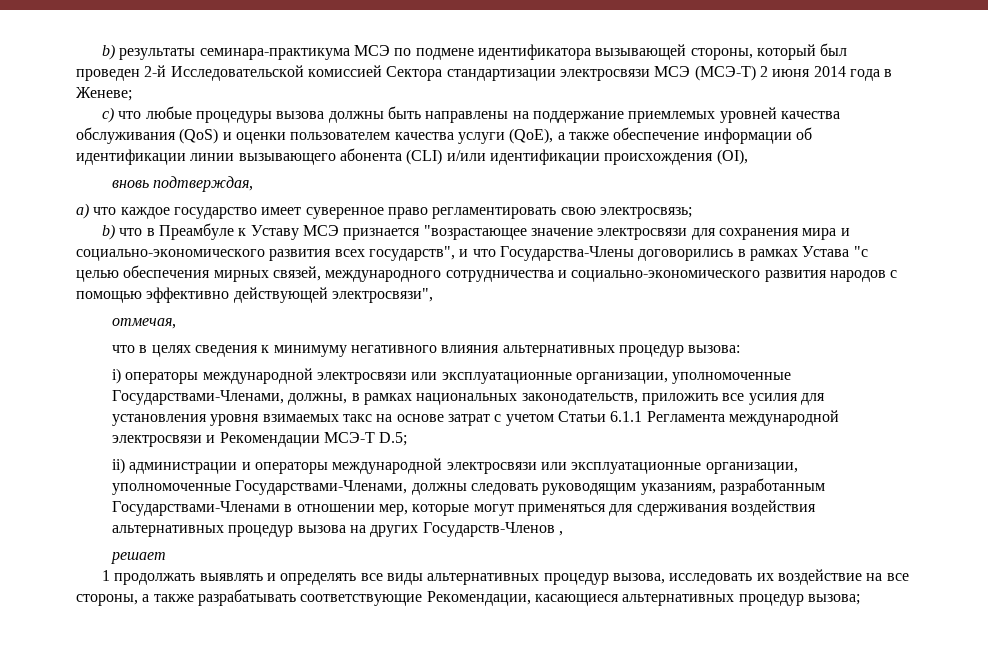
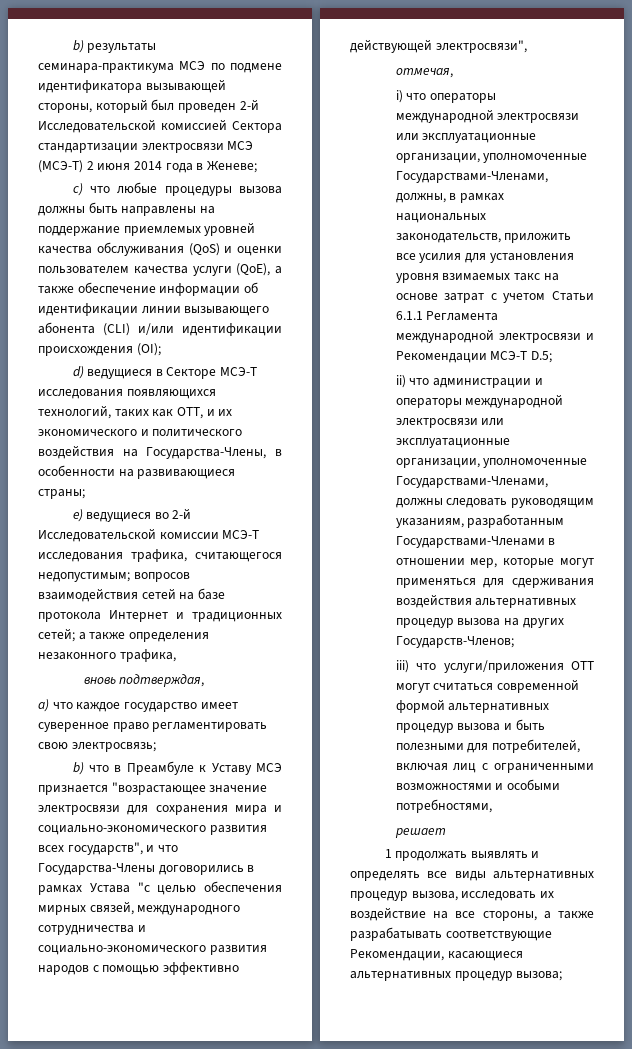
[716,149,748,165] (OI), -> [136,343,161,356] [72,366,258,379] [38,389,216,399] [38,405,233,419] [38,429,243,437] [38,445,282,459] [38,465,236,479] [38,489,85,499] [72,508,192,522] [38,528,260,542] [38,549,282,562] [38,572,190,582] [38,588,225,602] [38,610,282,622] [38,628,209,642] [38,649,176,662] (OI); // d) ведущиеся в Секторе МСЭ-Т исследования появляющихся технологий, таких как OTT, и их экономического и политического воздействия на Государства-Члены, в особенности на развивающиеся страны; // e) ведущиеся во 2-й Исследовательской комиссии МСЭ-Т исследования трафика, считающегося недопустимым; вопросов взаимодействия сетей на базе протокола Интернет и традиционных сетей; а также определения незаконного трафика,
[112,345,741,357] [112,368,122,384] что в целях сведения к минимуму негативного влияния альтернативных процедур вызова: // i) -> [395,90,427,103] i) что
(126, 466) none -> [409,378,430,385] что
[422,522,564,537] Государств-Членов , -> [395,636,514,648] [395,660,594,673] [395,679,579,693] [395,699,550,713] [395,719,545,733] [395,739,580,753] [395,763,594,773] [395,779,560,790] [395,799,492,813] Государств-Членов; // iii) что услуги/приложения OTT могут считаться современной формой альтернативных процедур вызова и быть полезными для потребителей, включая лиц с ограниченными возможностями и особыми потребностями,

